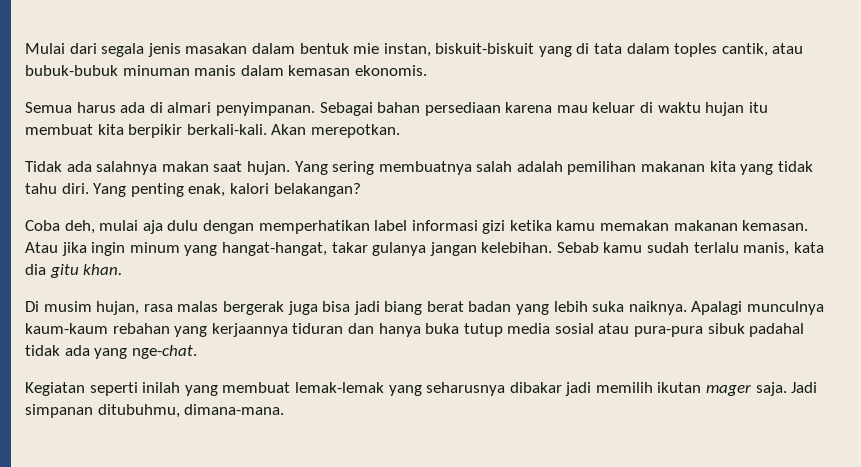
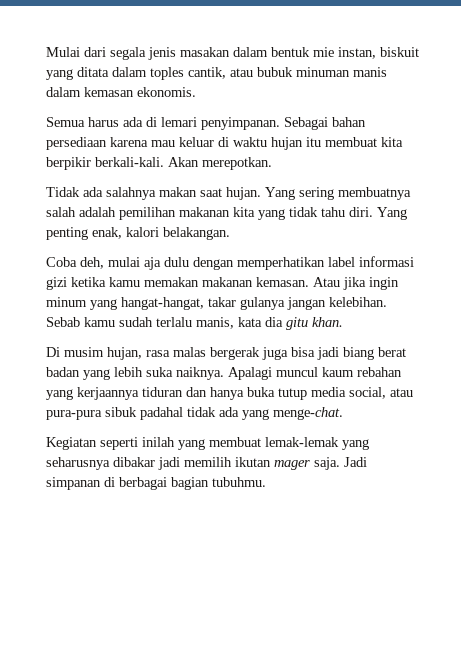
[435,43,623,57] biskuit-biskuit yang di tata -> [380,47,419,57] [46,67,109,80] biskuit yang ditata
[25,65,118,76] bubuk-bubuk -> [257,67,293,77] bubuk
[167,102,212,113] almari -> [161,117,197,127] lemari
[273,183,361,197] belakangan? -> [163,227,230,240] belakangan.
[747,301,825,315] [25,323,108,334] munculnya kaum-kaum -> [276,367,354,377] muncul kaum
[554,323,594,334] sosial -> [349,387,386,399] social,
[131,345,197,359] nge-chat. -> [273,407,343,420] menge-chat.
[97,404,285,418] ditubuhmu, dimana-mana. -> [104,477,266,490] di berbagai bagian tubuhmu.

